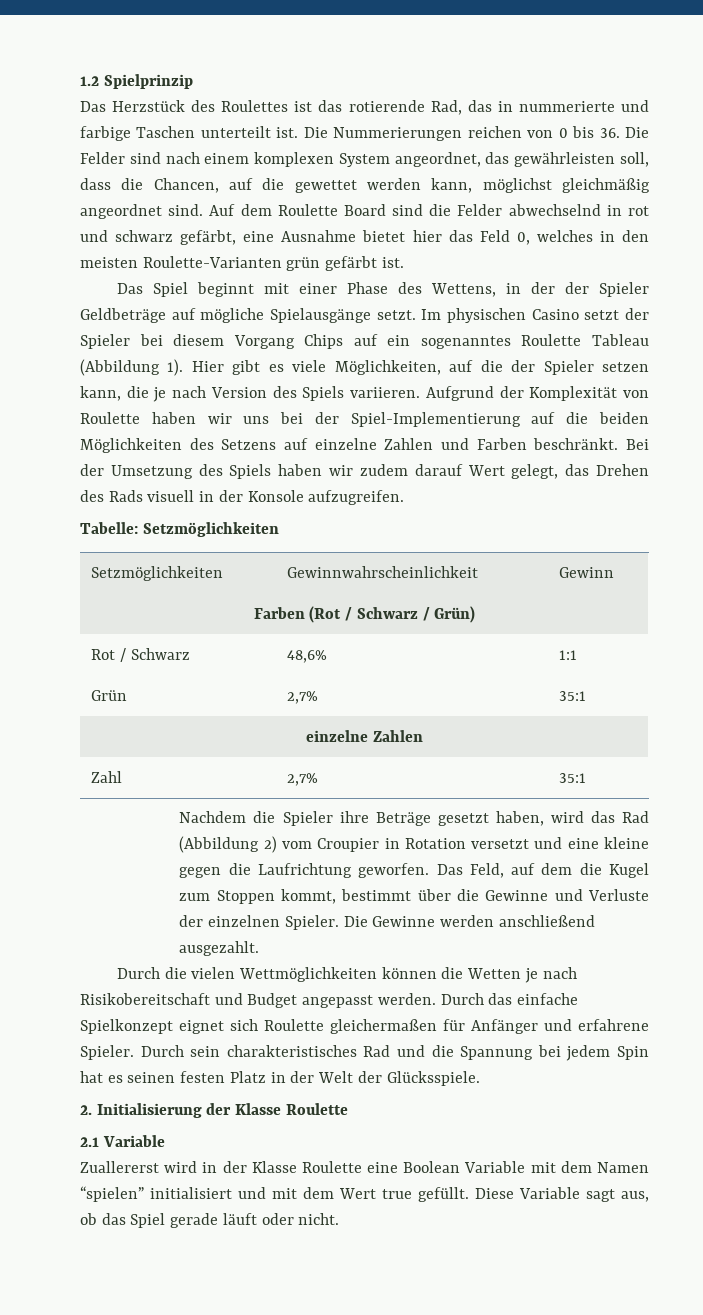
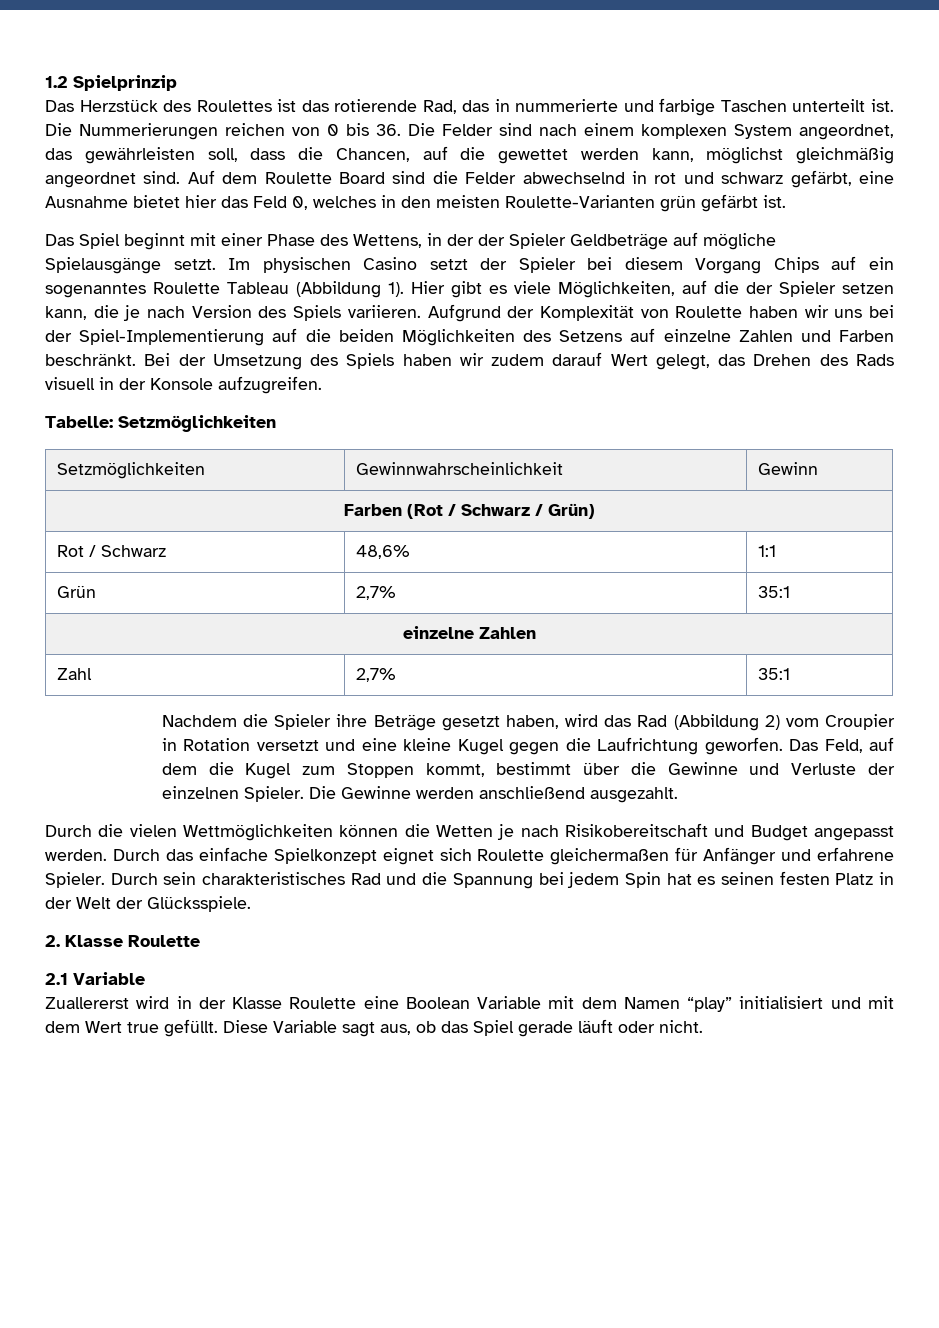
(650, 843) none -> [457,739,504,755] Kugel
[96,1103,232,1118] Initialisierung der -> (60, 941) none
[80,1186,144,1202] “spielen” -> [687,997,733,1012] “play”

